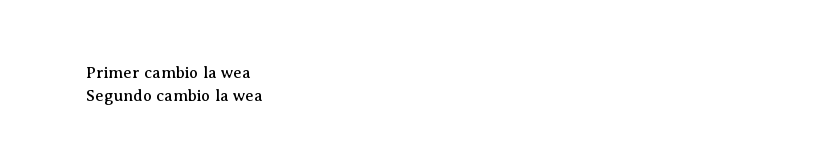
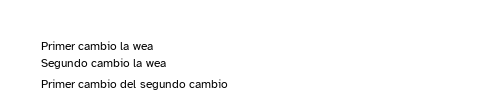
(263, 97) none -> [41,79,228,90] // Primer cambio del segundo cambio

